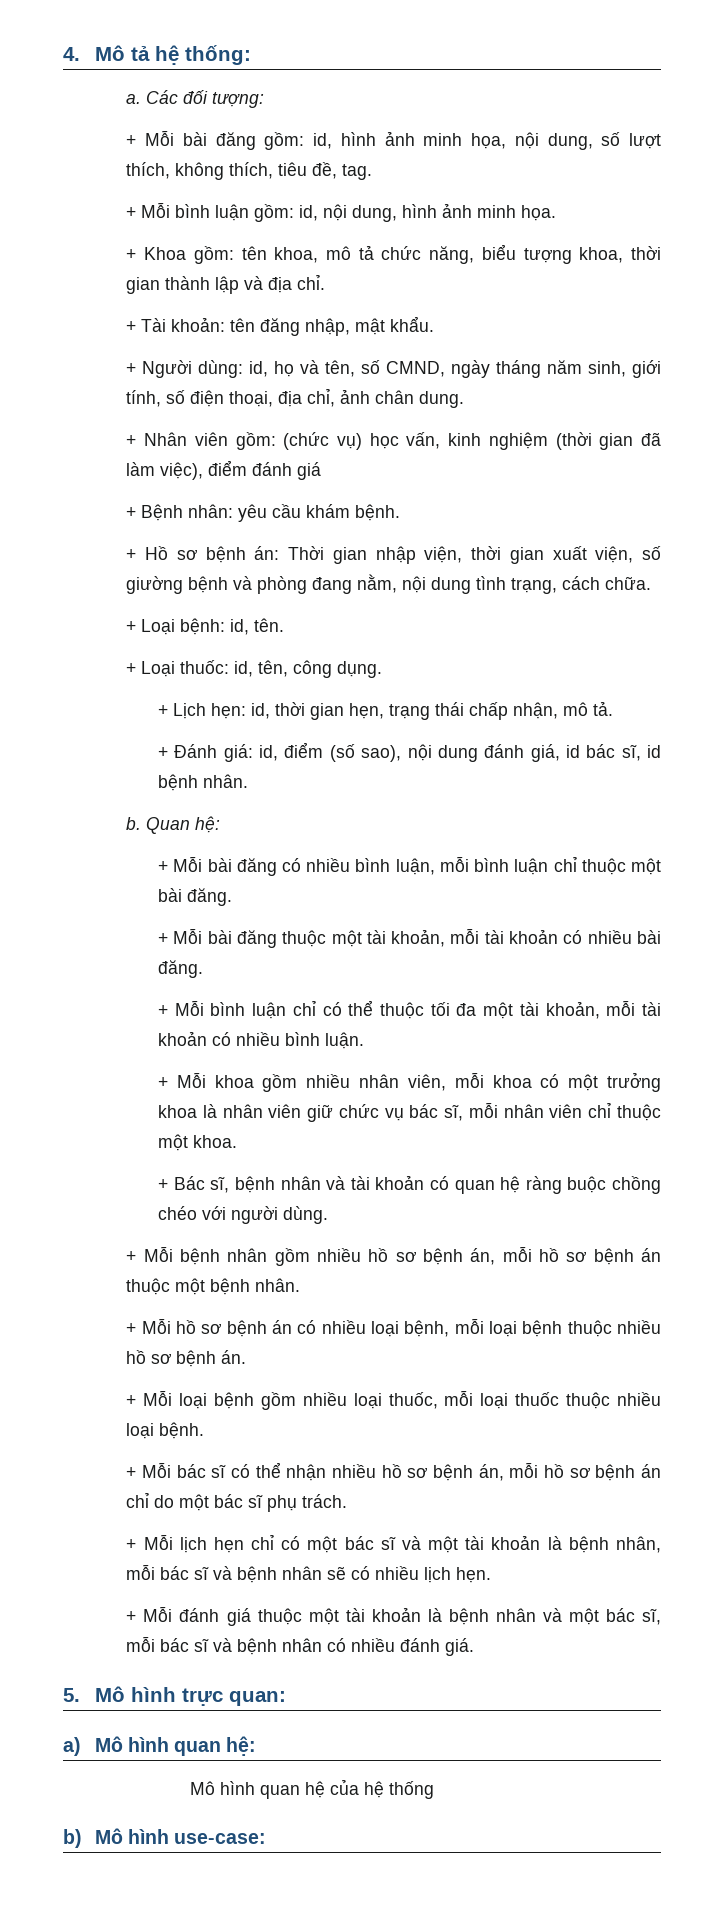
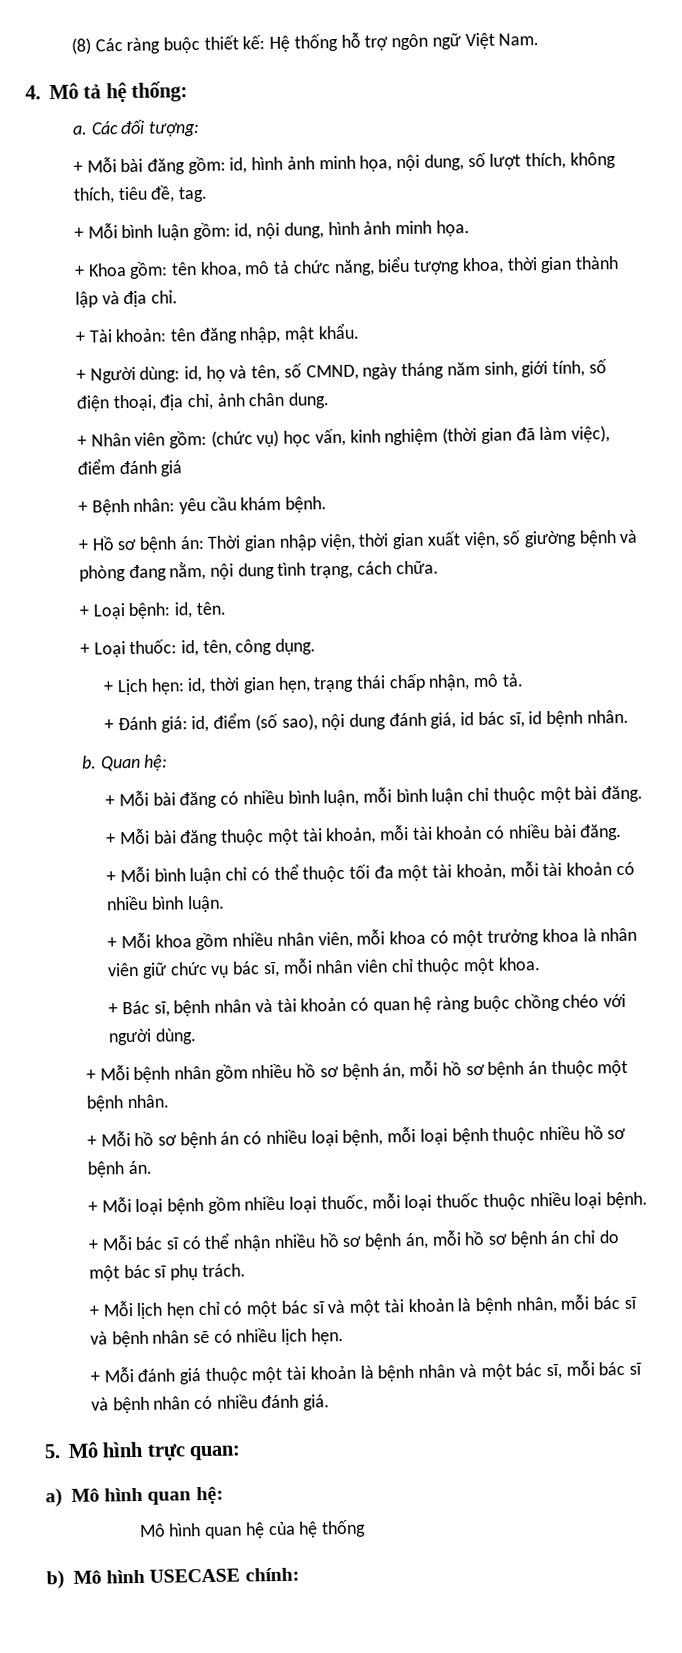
(63, 54) none -> [70,32,540,55] (8) Các ràng buộc thiết kế: Hệ thống hỗ trợ ngôn ngữ Việt Nam. //
[174,1833,267,1844] use-case: -> [149,1567,300,1583] USECASE chính:

